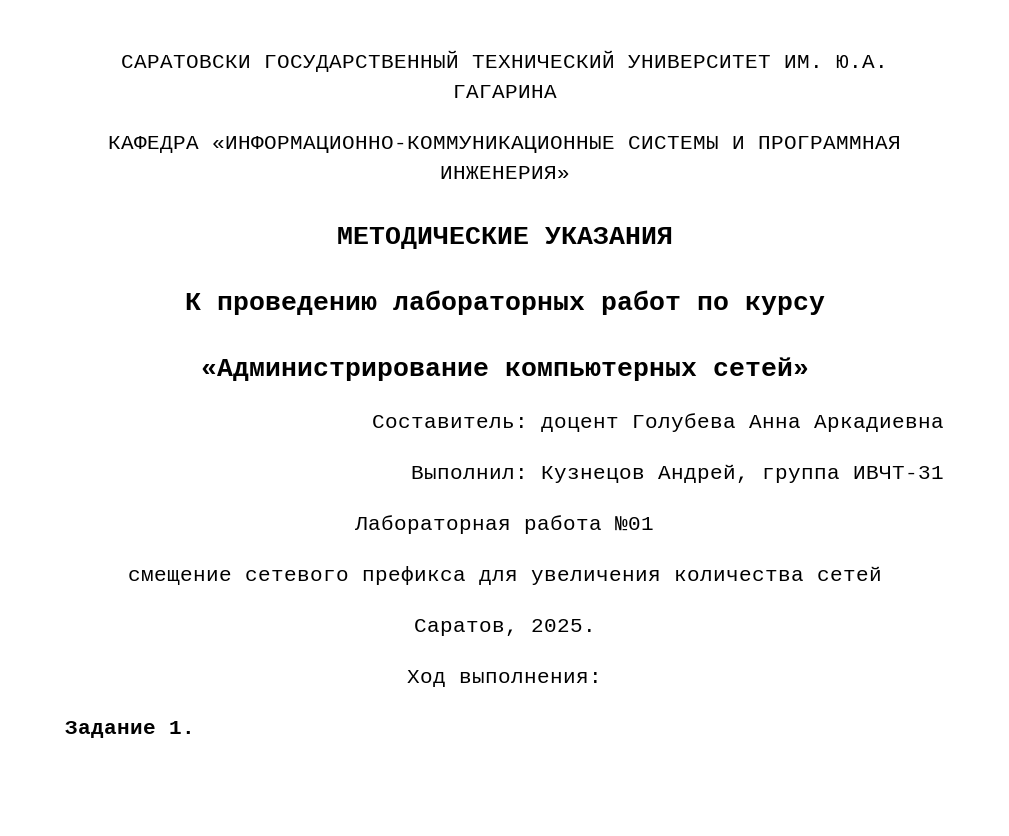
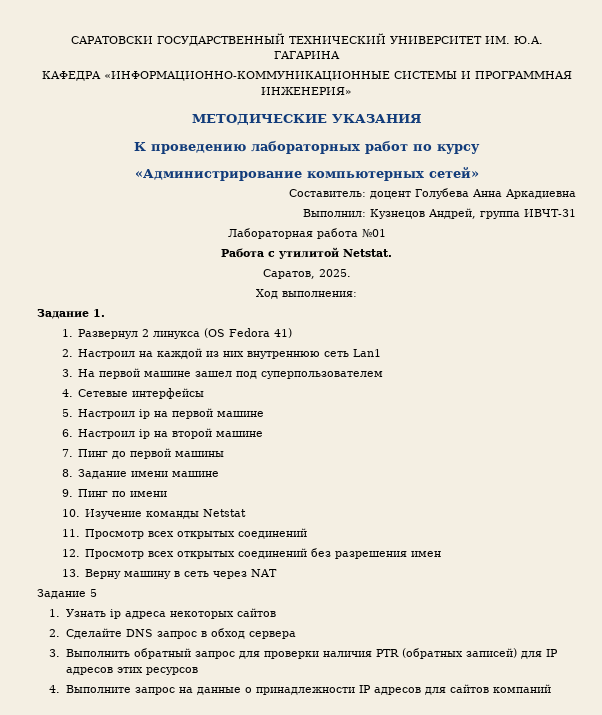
[127,566,882,585] смещение сетевого префикса для увеличения количества сетей -> [221,247,392,259] Работа с утилитой Netstat.
(195, 727) none -> [61,328,293,339] [61,348,382,359] [61,368,384,379] [61,388,205,399] [61,408,265,419] [61,428,264,439] [61,448,225,459] [61,469,220,479] [61,489,168,497] [61,509,247,519] [61,528,308,539] [61,548,442,559] [61,569,278,579] [37,589,97,599] [49,608,276,619] [49,628,296,639] [49,648,558,659] [65,667,198,675] [49,684,551,695] // 1. Развернул 2 линукса (OS Fedora 41) // 2. Настроил на каждой из них внутреннюю сеть Lan1 // 3. На первой машине зашел под суперпользователем // 4. Сетевые интерфейсы // 5. Настроил ip на первой машине // 6. Настроил ip на второй машине // 7. Пинг до первой машины // 8. Задание имени машине // 9. Пинг по имени // 10. Изучение команды Netstat // 11. Просмотр всех открытых соединений // 12. Просмотр всех открытых соединений без разрешения имен // 13. Верну машину в сеть через NAT // Задание 5 // 1. Узнать ip адреса некоторых сайтов // 2. Сделайте DNS запрос в обход сервера // 3. Выполнить обратный запрос для проверки наличия PTR (обратных записей) для IP адресов этих ресурсов // 4. Выполните запрос на данные о принадлежности IP адресов для сайтов компаний

